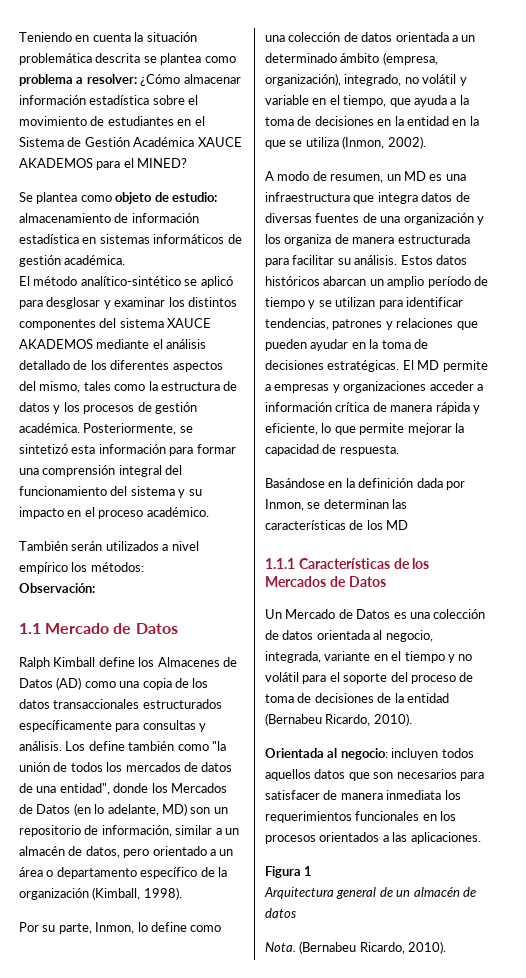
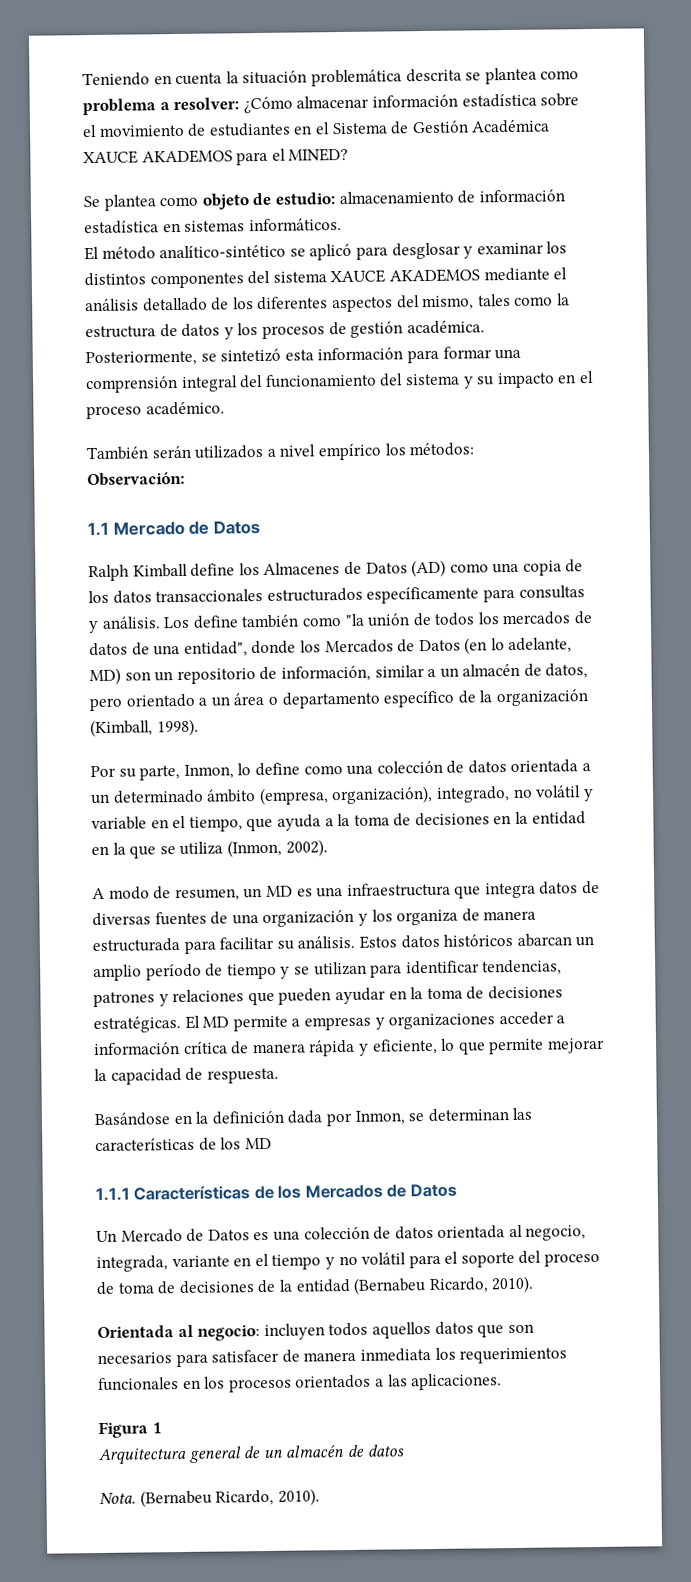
[153,234,242,244] [19,255,126,267] informáticos de gestión académica. -> [248,218,342,232] informáticos.

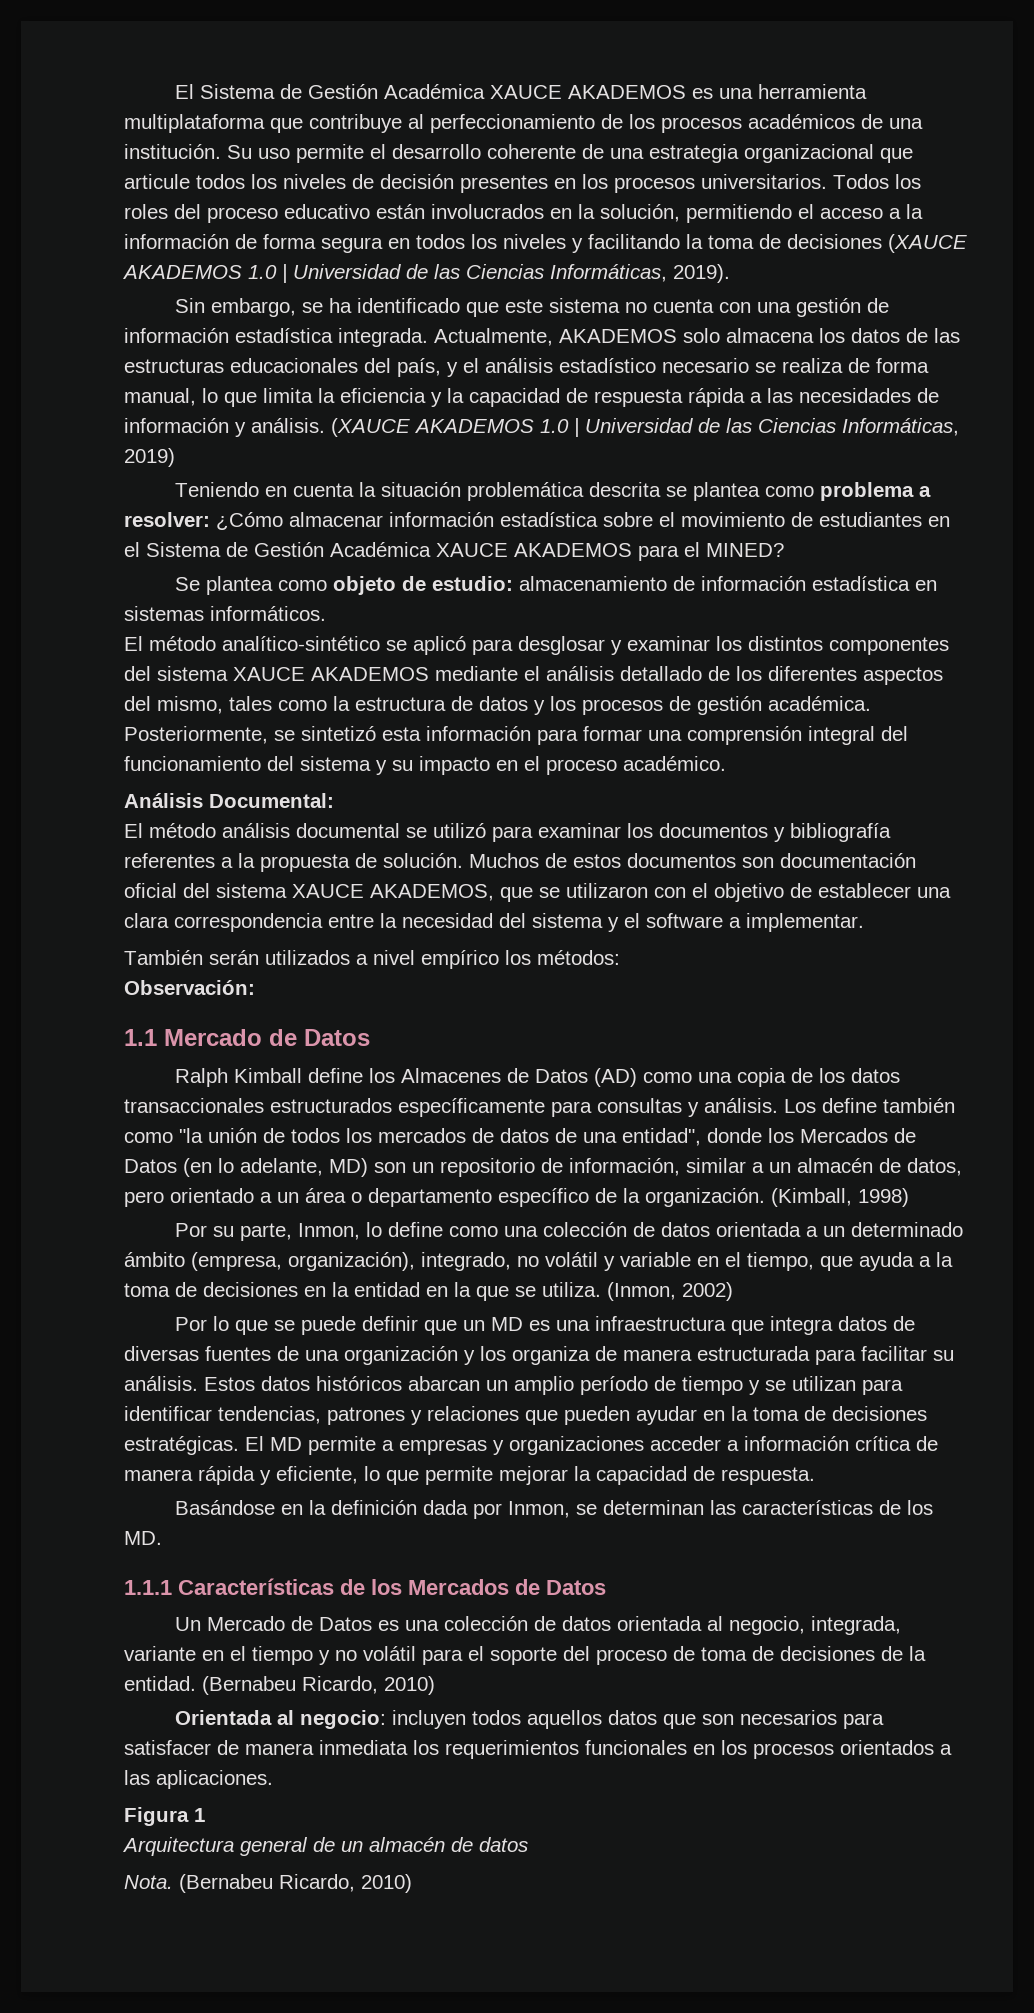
(82, 79) none -> [174,84,867,99] [124,114,923,133] [124,144,913,163] [124,174,921,193] [124,204,923,223] [124,234,967,253] [122,264,730,283] [174,298,889,317] [124,328,960,347] [124,358,929,377] [124,388,939,407] [124,418,959,437] [124,448,175,467] El Sistema de Gestión Académica XAUCE AKADEMOS es una herramienta multiplataforma que contribuye al perfeccionamiento de los procesos académicos de una institución. Su uso permite el desarrollo coherente de una estrategia organizacional que articule todos los niveles de decisión presentes en los procesos universitarios. Todos los roles del proceso educativo están involucrados en la solución, permitiendo el acceso a la información de forma segura en todos los niveles y facilitando la toma de decisiones (XAUCE AKADEMOS 1.0 | Universidad de las Ciencias Informáticas, 2019). // Sin embargo, se ha identificado que este sistema no cuenta con una gestión de información estadística integrada. Actualmente, AKADEMOS solo almacena los datos de las estructuras educacionales del país, y el análisis estadístico necesario se realiza de forma manual, lo que limita la eficiencia y la capacidad de respuesta rápida a las necesidades de información y análisis. (XAUCE AKADEMOS 1.0 | Universidad de las Ciencias Informáticas, 2019) //
(225, 408) none -> [124,793,334,808] [124,823,891,842] [124,853,916,872] [124,883,951,902] [124,913,864,932] // Análisis Documental: // El método análisis documental se utilizó para examinar los documentos y bibliografía referentes a la propuesta de solución. Muchos de estos documentos son documentación oficial del sistema XAUCE AKADEMOS, que se utilizaron con el objetivo de establecer una clara correspondencia entre la necesidad del sistema y el software a implementar.
[495,689,588,707] [90,718,199,738] organización (Kimball, 1998). -> [645,1188,909,1207] organización. (Kimball, 1998)
[179,839,328,858] [92,886,240,902] utiliza (Inmon, 2002). // A modo de resumen, -> [542,1282,733,1301] [174,1316,457,1335] utiliza. (Inmon, 2002) // Por lo que se puede definir que
[244,1137,272,1150] MD -> [124,1531,162,1545] MD.
[295,1275,535,1295] entidad (Bernabeu Ricardo, 2010). -> [124,1676,435,1695] entidad. (Bernabeu Ricardo, 2010)
[277,1488,320,1506] 2010). -> [361,1874,412,1893] 2010)

